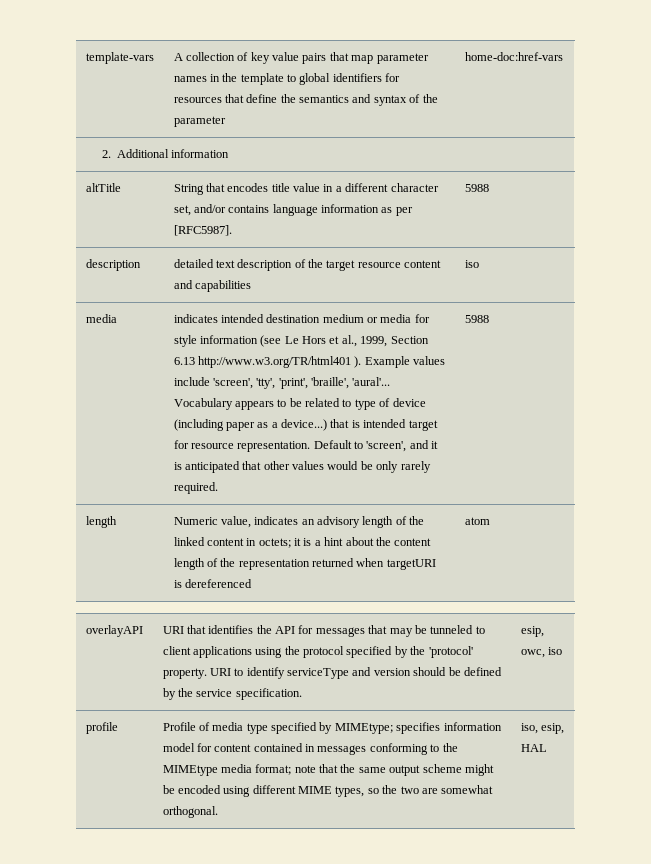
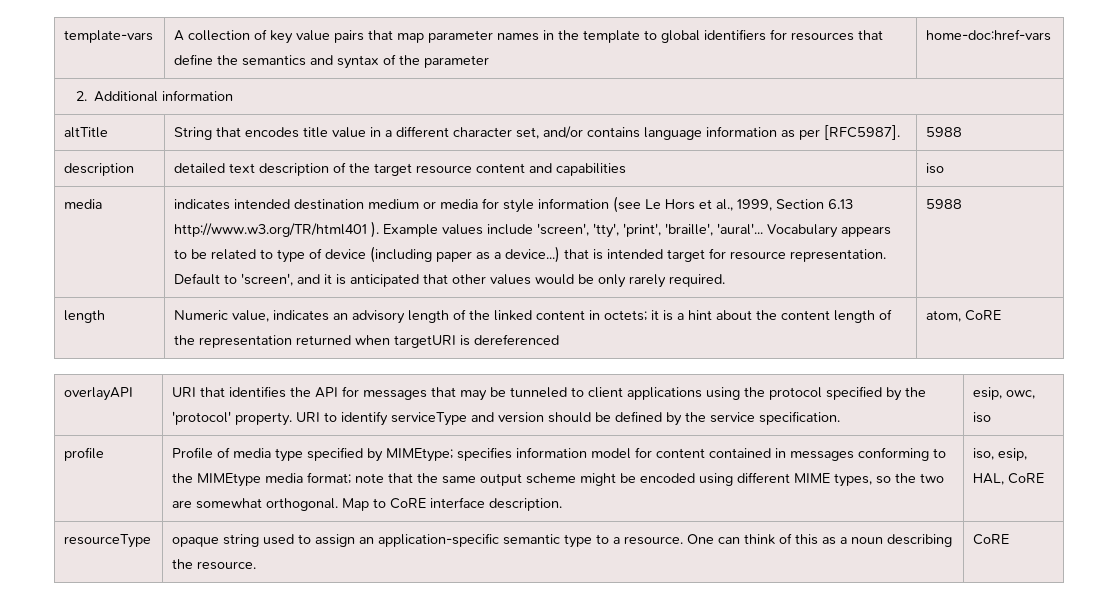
[464,517,490,525] atom -> [926,310,1002,322] atom, CoRE
[520,723,564,734] [520,744,547,752] | iso, esip, HAL -> [342,497,563,511] [973,448,1028,461] [973,473,1045,485] [64,534,152,548] [172,533,953,548] [172,559,257,570] [973,534,1010,545] Map to CoRE interface description. | iso, esip, HAL, CoRE // resourceType | opaque string used to assign an application-specific semantic type to a resource. One can think of this as a noun describing the resource. | CoRE

